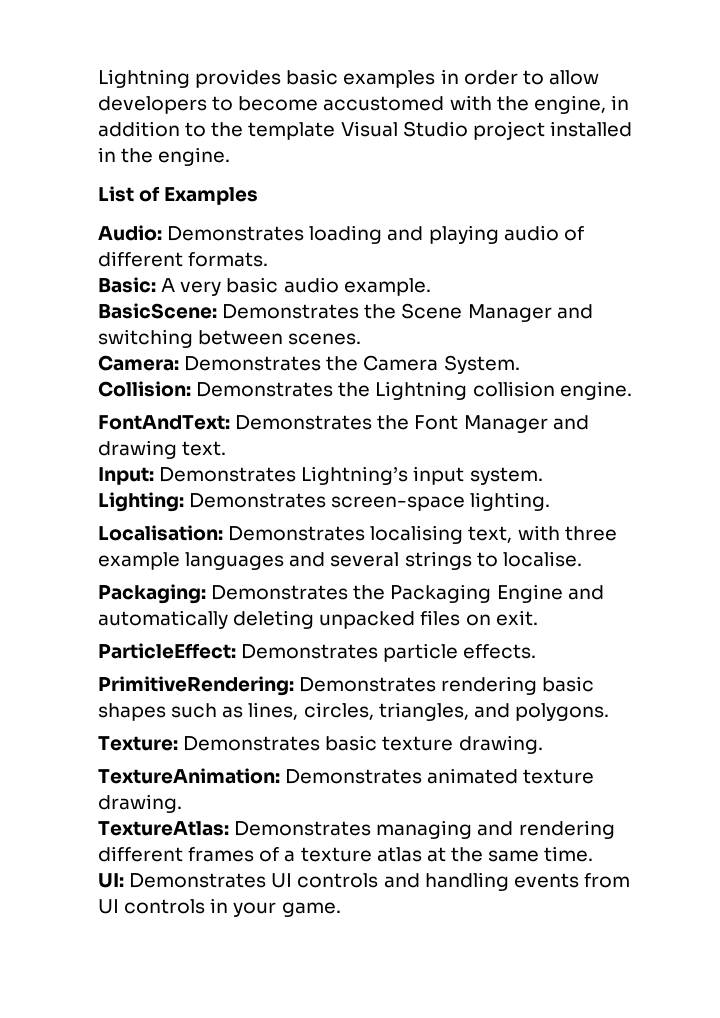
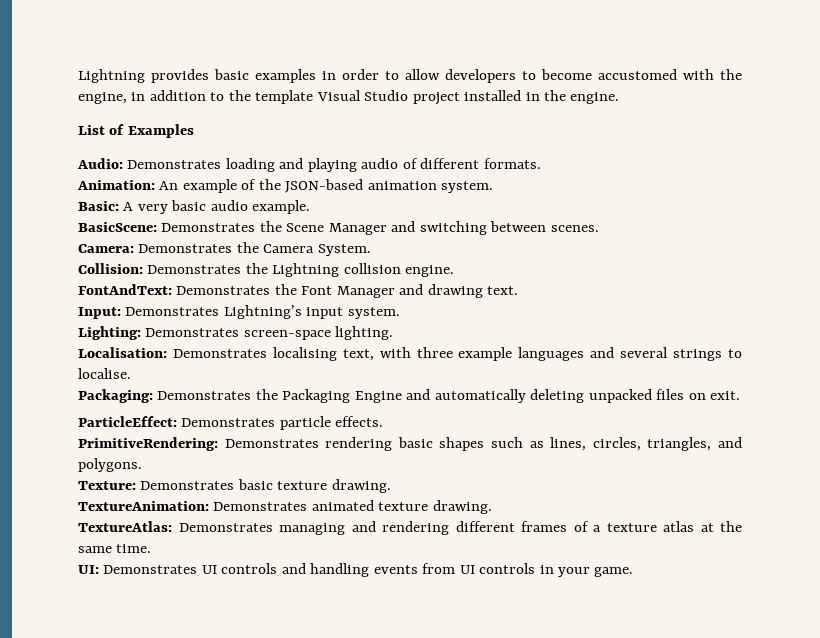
(269, 259) none -> [77,179,494,193] // Animation: An example of the JSON-based animation system.

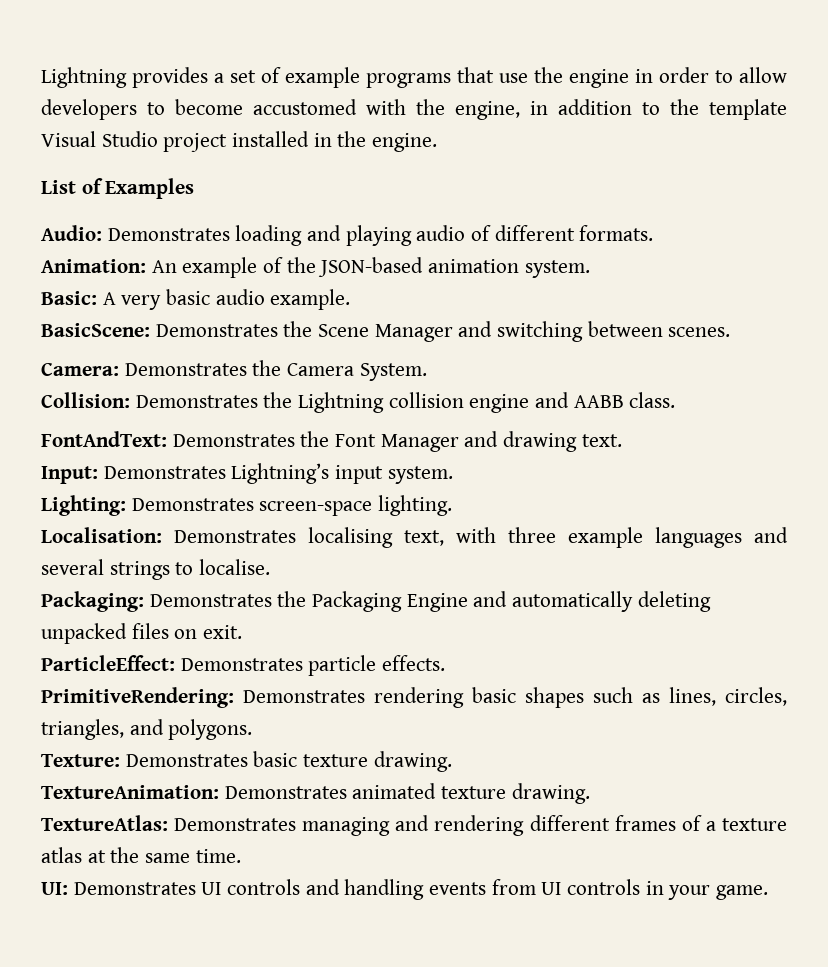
[214,69,316,83] basic examples -> [214,67,629,88] a set of example programs that use the engine
[405,265,455,277] engine. -> [469,392,676,413] engine and AABB class.

